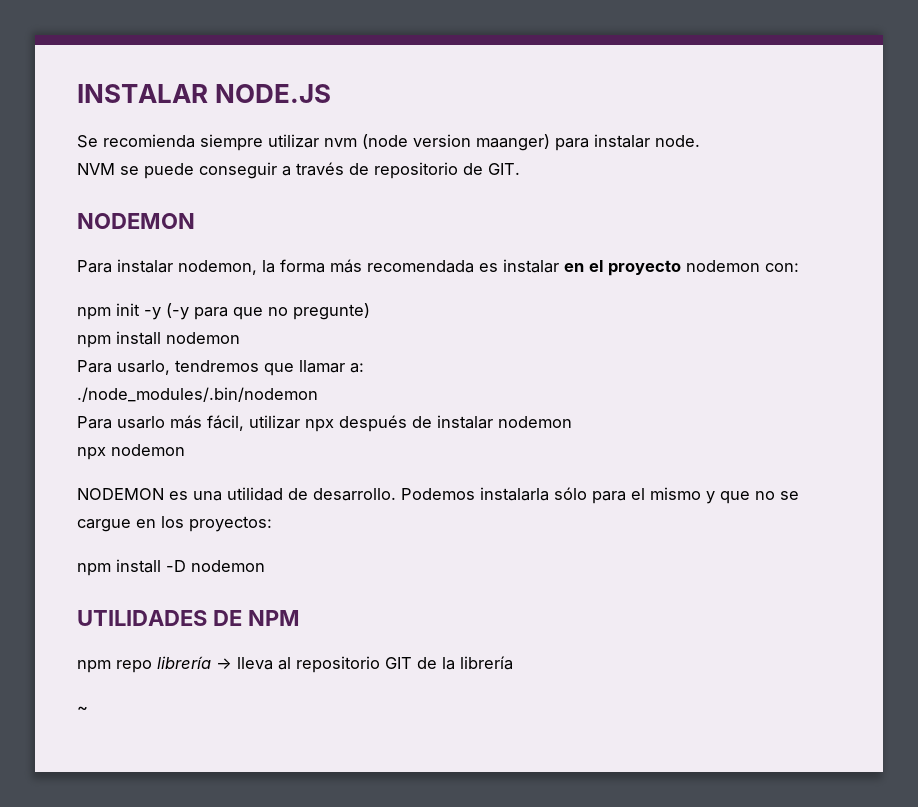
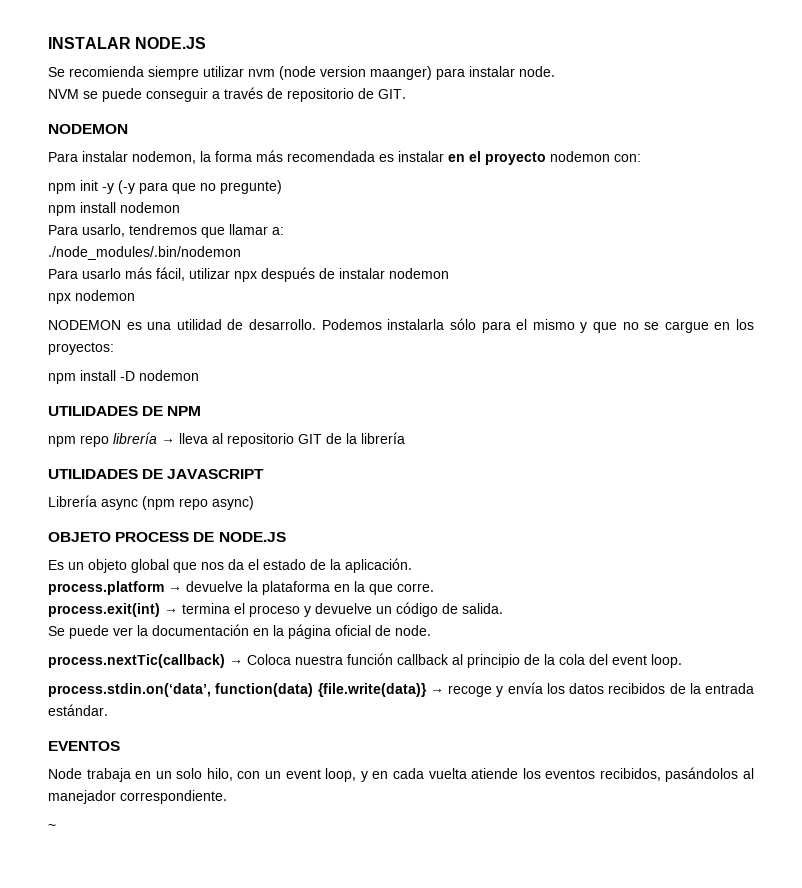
(513, 663) none -> [48,469,265,479] [48,495,254,510] [48,532,286,542] [48,558,412,573] [48,581,434,595] [48,602,503,617] [48,624,431,639] [48,653,682,668] [48,682,754,697] [48,704,108,716] [48,741,120,751] [48,767,754,782] [48,790,227,804] // UTILIDADES DE JAVASCRIPT // Librería async (npm repo async) // OBJETO PROCESS DE NODE.JS // Es un objeto global que nos da el estado de la aplicación. // process.platform → devuelve la plataforma en la que corre. // process.exit(int) → termina el proceso y devuelve un código de salida. // Se puede ver la documentación en la página oficial de node. // process.nextTic(callback) → Coloca nuestra función callback al principio de la cola del event loop. // process.stdin.on(‘data’, function(data) {file.write(data)} → recoge y envía los datos recibidos de la entrada estándar. // EVENTOS // Node trabaja en un solo hilo, con un event loop, y en cada vuelta atiende los eventos recibidos, pasándolos al manejador correspondiente.

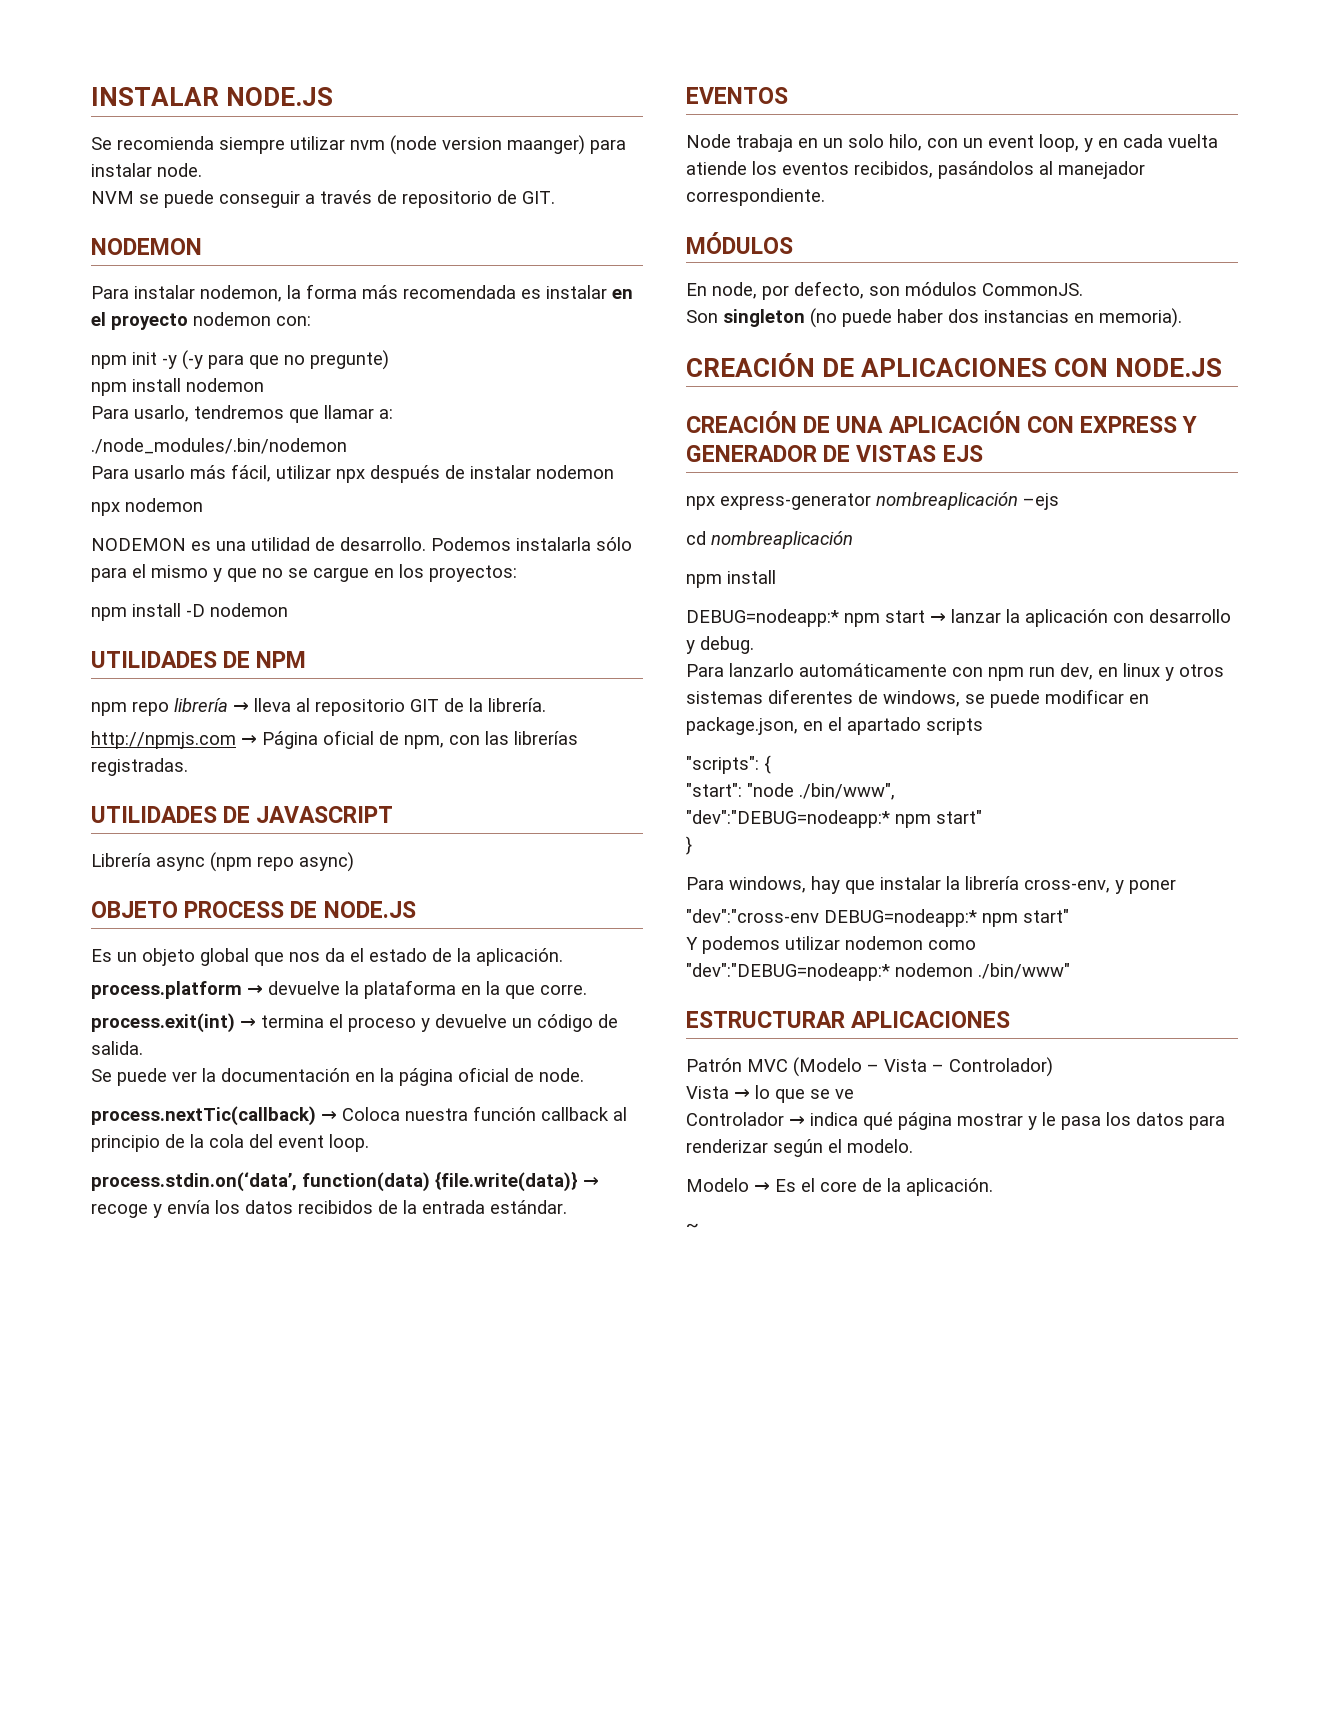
[361,432,405,444] librería -> [488,698,546,712] [91,730,578,749] [91,758,188,776] librería. // http://npmjs.com → Página oficial de npm, con las librerías registradas.
(227, 797) none -> [686,232,793,254] [686,281,1083,300] [686,308,1182,328] [686,353,1223,377] [686,411,1198,433] [686,445,983,462] [686,492,1059,510] [686,531,853,549] [686,570,776,588] [686,609,1231,627] [686,636,754,654] [686,663,1224,681] [686,689,1149,708] [686,717,983,735] [686,755,771,774] [686,783,895,800] [686,810,982,828] [686,836,692,855] [686,876,1176,894] [686,909,1069,927] [686,936,976,954] [686,963,1070,981] [686,1011,1011,1028] [686,1057,1053,1077] [686,1085,854,1103] [686,1112,1225,1130] [686,1139,913,1157] [686,1178,993,1196] // MÓDULOS // En node, por defecto, son módulos CommonJS. // Son singleton (no puede haber dos instancias en memoria). // CREACIÓN DE APLICACIONES CON NODE.JS // CREACIÓN DE UNA APLICACIÓN CON EXPRESS Y GENERADOR DE VISTAS EJS // npx express-generator nombreaplicación –ejs // cd nombreaplicación // npm install // DEBUG=nodeapp:* npm start → lanzar la aplicación con desarrollo y debug. // Para lanzarlo automáticamente con npm run dev, en linux y otros sistemas diferentes de windows, se puede modificar en package.json, en el apartado scripts // "scripts": { // "start": "node ./bin/www", // "dev":"DEBUG=nodeapp:* npm start" // } // Para windows, hay que instalar la librería cross-env, y poner // "dev":"cross-env DEBUG=nodeapp:* npm start" // Y podemos utilizar nodemon como // "dev":"DEBUG=nodeapp:* nodemon ./bin/www" // ESTRUCTURAR APLICACIONES // Patrón MVC (Modelo – Vista – Controlador) // Vista → lo que se ve // Controlador → indica qué página mostrar y le pasa los datos para renderizar según el modelo. // Modelo → Es el core de la aplicación.

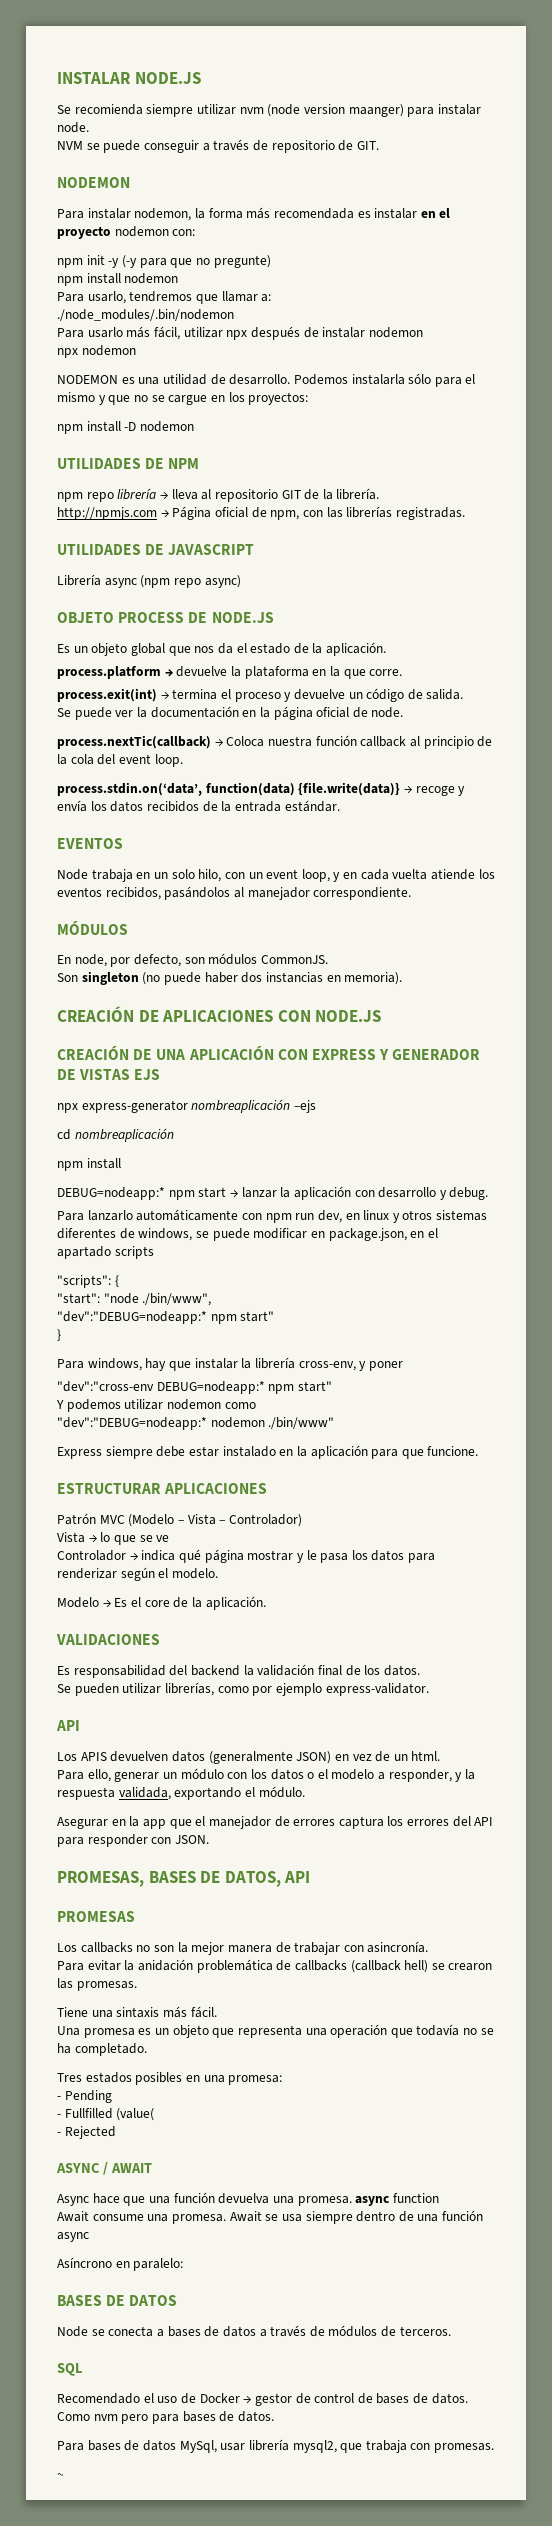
(1070, 971) none -> [57,1445,479,1459] // Express siempre debe estar instalado en la aplicación para que funcione.
(993, 1187) none -> [56,1634,160,1645] [57,1664,420,1678] [57,1682,429,1696] [56,1720,80,1731] [57,1751,441,1764] [57,1768,476,1782] [57,1786,305,1800] [57,1816,494,1829] [57,1834,209,1847] [57,1871,311,1887] [57,1911,135,1922] [57,1941,429,1955] [57,1959,493,1973] [57,1978,137,1991] [57,2006,217,2018] [57,2024,494,2038] [57,2043,147,2056] [57,2072,283,2085] [57,2090,112,2103] [57,2108,155,2121] [57,2126,116,2139] [56,2162,152,2175] [57,2192,439,2206] [57,2210,484,2224] [57,2232,89,2242] [57,2257,184,2271] [57,2295,178,2306] [57,2325,451,2337] [57,2363,83,2376] [57,2393,468,2406] [57,2411,274,2424] [57,2439,495,2453] // VALIDACIONES // Es responsabilidad del backend la validación final de los datos. // Se pueden utilizar librerías, como por ejemplo express-validator. // API // Los APIS devuelven datos (generalmente JSON) en vez de un html. // Para ello, generar un módulo con los datos o el modelo a responder, y la respuesta validada, exportando el módulo. // Asegurar en la app que el manejador de errores captura los errores del API para responder con JSON. // PROMESAS, BASES DE DATOS, API // PROMESAS // Los callbacks no son la mejor manera de trabajar con asincronía. // Para evitar la anidación problemática de callbacks (callback hell) se crearon las promesas. // Tiene una sintaxis más fácil. // Una promesa es un objeto que representa una operación que todavía no se ha completado. // Tres estados posibles en una promesa: // - Pending // - Fullfilled (value( // - Rejected // ASYNC / AWAIT // Async hace que una función devuelva una promesa. async function // Await consume una promesa. Await se usa siempre dentro de una función async // Asíncrono en paralelo: // BASES DE DATOS // Node se conecta a bases de datos a través de módulos de terceros. // SQL // Recomendado el uso de Docker → gestor de control de bases de datos. Como nvm pero para bases de datos. // Para bases de datos MySql, usar librería mysql2, que trabaja con promesas.

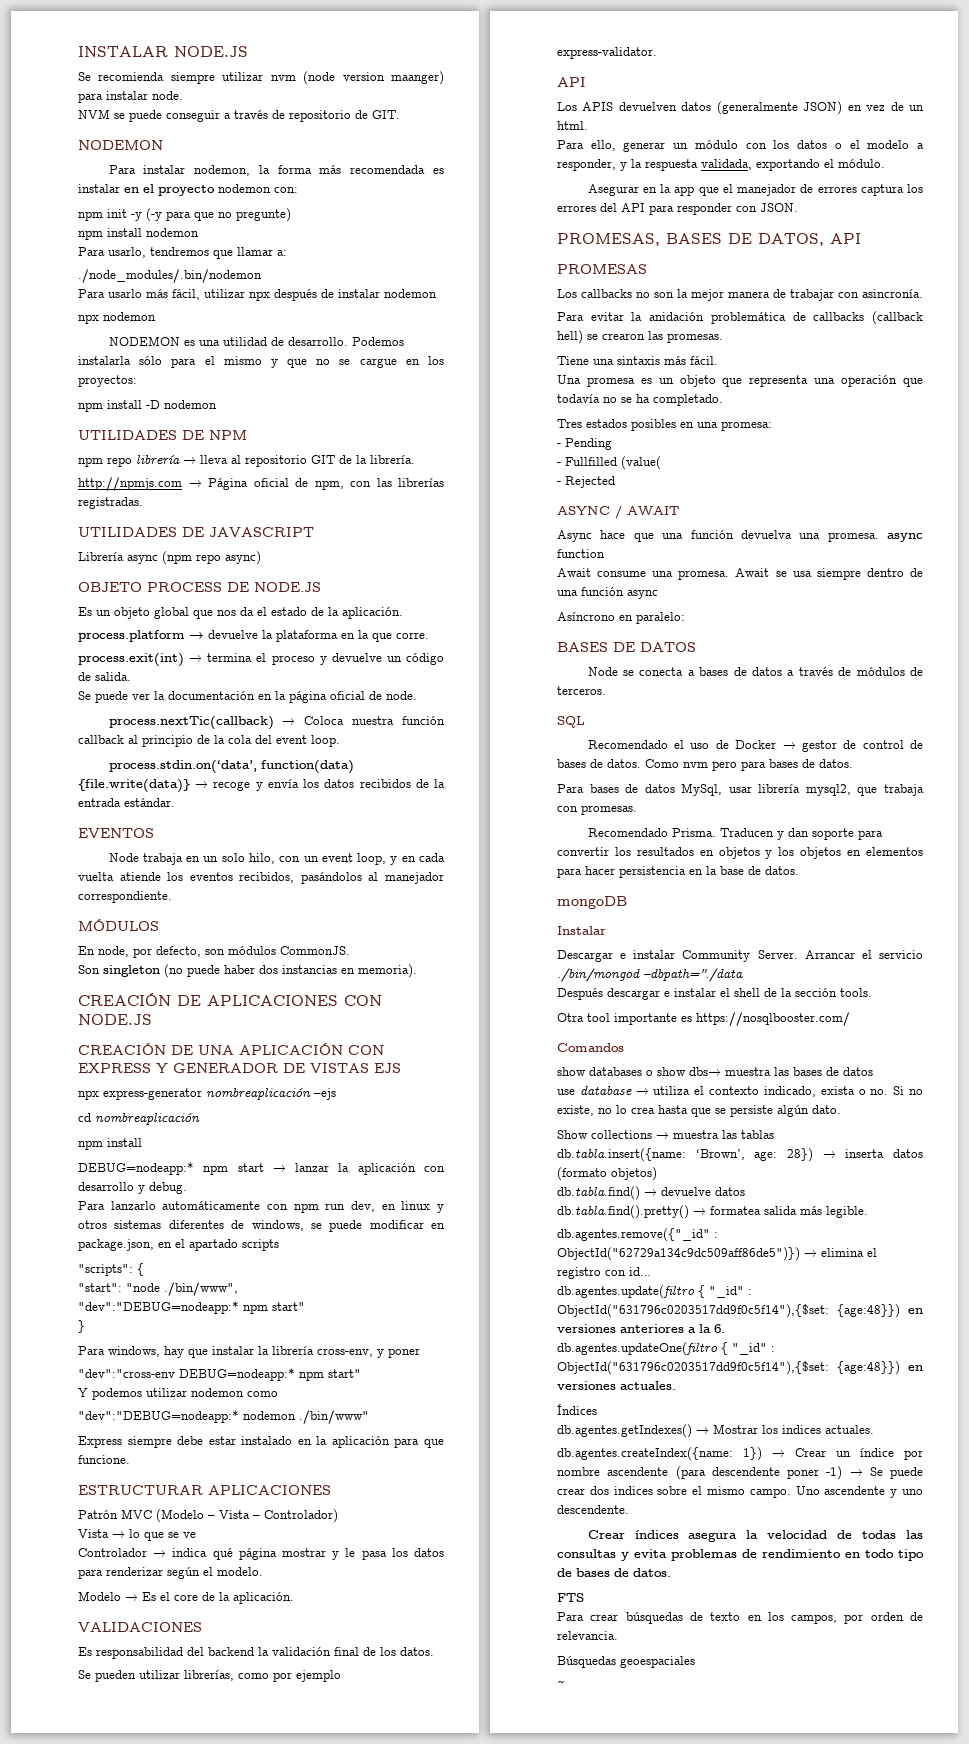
(495, 2448) none -> [587,828,883,840] [557,847,923,859] [557,866,799,878] [557,896,627,909] [557,926,606,935] [557,950,923,962] [557,968,743,982] [557,988,872,1000] [557,1012,850,1026] [557,1043,624,1052] [557,1067,873,1076] [557,1086,923,1097] [557,1105,841,1117] [557,1130,774,1139] [557,1148,923,1162] [557,1167,657,1181] [557,1186,745,1200] [557,1205,868,1219] [557,1228,718,1242] [557,1247,877,1261] [557,1267,651,1279] [557,1285,752,1299] [557,1304,923,1318] [557,1324,725,1333] [557,1342,775,1356] [557,1361,923,1375] [557,1381,676,1390] [557,1404,597,1415] [557,1424,874,1438] [557,1447,923,1461] [557,1466,923,1480] [557,1486,923,1498] [557,1505,629,1514] [587,1530,924,1542] [557,1549,924,1561] [557,1568,671,1577] [557,1593,584,1602] [557,1612,923,1624] [557,1631,618,1640] [557,1656,695,1668] // Recomendado Prisma. Traducen y dan soporte para convertir los resultados en objetos y los objetos en elementos para hacer persistencia en la base de datos. // mongoDB // Instalar // Descargar e instalar Community Server. Arrancar el servicio ./bin/mongod –dbpath=”./data // Después descargar e instalar el shell de la sección tools. // Otra tool importante es https://nosqlbooster.com/ // Comandos // show databases o show dbs→ muestra las bases de datos // use database → utiliza el contexto indicado, exista o no. Si no existe, no lo crea hasta que se persiste algún dato. // Show collections → muestra las tablas // db.tabla.insert({name: ‘Brown’, age: 28}) → inserta datos (formato objetos) // db.tabla.find() → devuelve datos // db.tabla.find().pretty() → formatea salida más legible. // db.agentes.remove({"_id" : ObjectId("62729a134c9dc509aff86de5")}) → elimina el registro con id… // db.agentes.update(filtro { "_id" : ObjectId("631796c0203517dd9f0c5f14"),{$set: {age:48}}) en versiones anteriores a la 6. // db.agentes.updateOne(filtro { "_id" : ObjectId("631796c0203517dd9f0c5f14"),{$set: {age:48}}) en versiones actuales. // Índices // db.agentes.getIndexes() → Mostrar los indices actuales. // db.agentes.createIndex({name: 1}) → Crear un índice por nombre ascendente (para descendente poner -1) → Se puede crear dos indices sobre el mismo campo. Uno ascendente y uno descendente. // Crear índices asegura la velocidad de todas las consultas y evita problemas de rendimiento en todo tipo de bases de datos. // FTS // Para crear búsquedas de texto en los campos, por orden de relevancia. // Búsquedas geoespaciales

